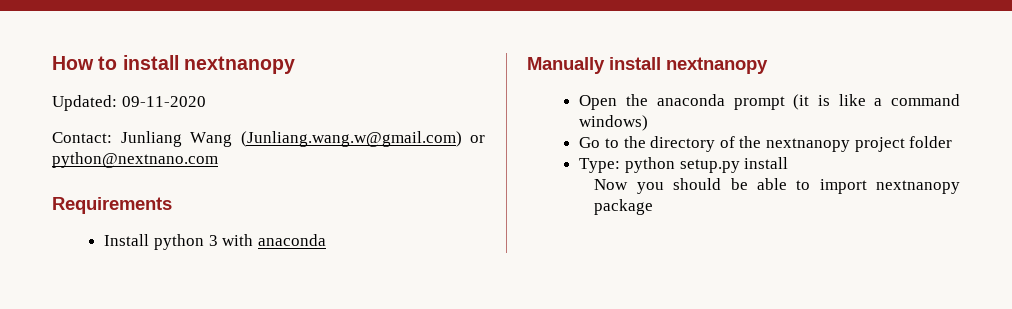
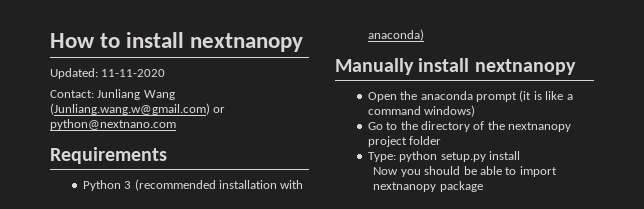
[121,96,206,107] 09-11-2020 -> [101,69,166,77] 11-11-2020
[104,234,326,250] Install python 3 with anaconda -> [82,179,304,191] [367,29,424,41] Python 3 (recommended installation with anaconda)

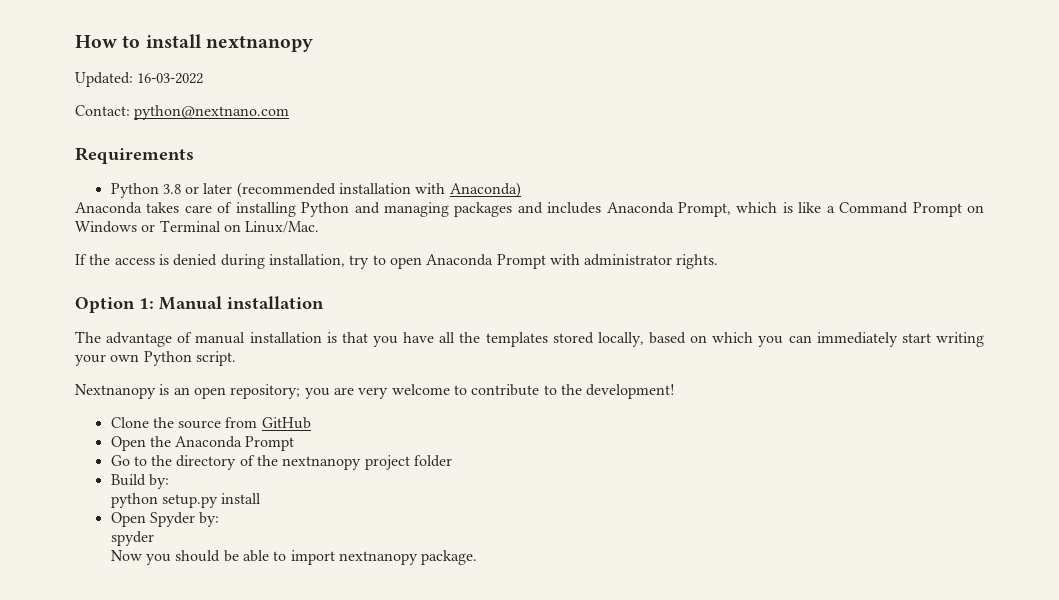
[101,69,166,77] 11-11-2020 -> [137,73,204,84] 16-03-2022
[97,89,175,100] [50,103,226,115] Junliang Wang (Junliang.wang.w@gmail.com) or -> (130, 110) none
[124,179,304,191] [367,29,424,41] [335,58,576,75] [367,90,573,102] [367,105,476,117] 3 (recommended installation with anaconda) // Manually install nextnanopy // Open the anaconda prompt (it is like a command windows) -> [162,182,521,198] [75,202,985,217] [75,220,320,233] [75,254,719,269] [75,296,324,313] [75,331,984,347] [75,351,236,366] [75,384,676,399] [110,417,311,429] [110,436,295,451] 3.8 or later (recommended installation with Anaconda) // Anaconda takes care of installing Python and managing packages and includes Anaconda Prompt, which is like a Command Prompt on Windows or Terminal on Linux/Mac. // If the access is denied during installation, try to open Anaconda Prompt with administrator rights. // Option 1: Manual installation // The advantage of manual installation is that you have all the templates stored locally, based on which you can immediately start writing your own Python script. // Nextnanopy is an open repository; you are very welcome to contribute to the development! // Clone the source from GitHub // Open the Anaconda Prompt
[367,152,396,162] Type: -> [110,474,169,489] Build by: //
(521, 155) none -> [110,512,220,527] [110,531,154,546] // Open Spyder by: // spyder
[439,181,483,192] package -> [421,550,478,565] package.

